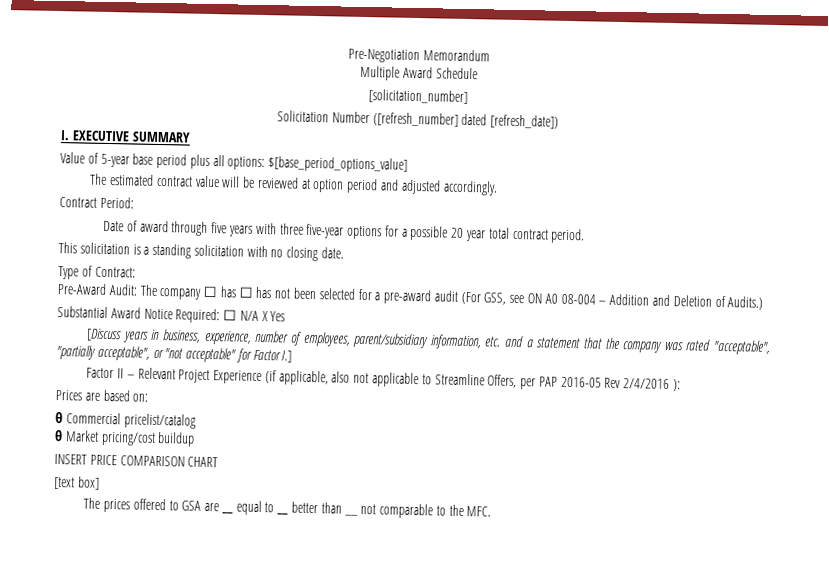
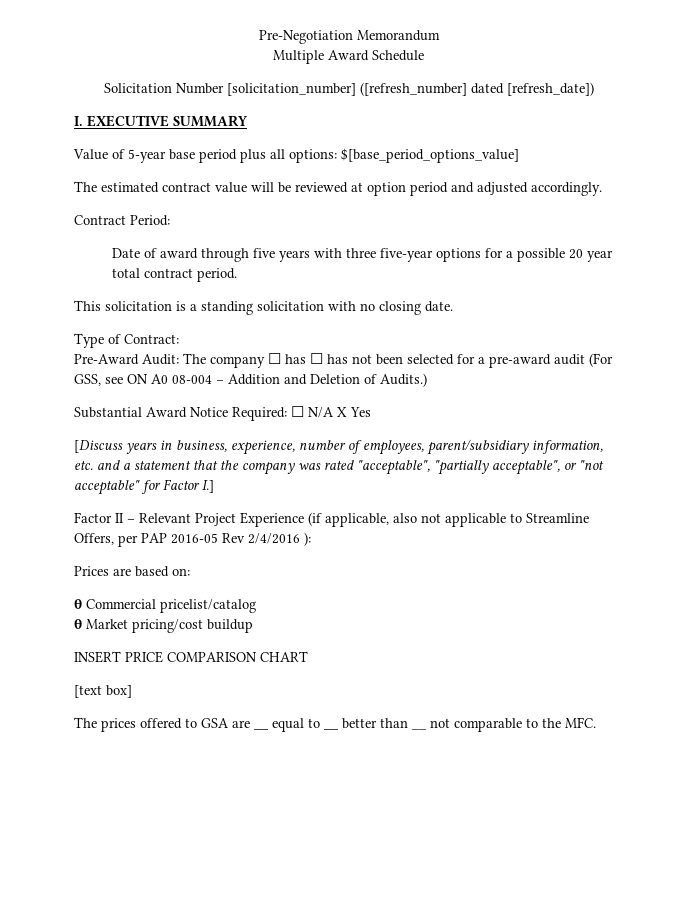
[368,89,468,105] // [solicitation_number] -> (424, 55) none
(370, 117) none -> [226,83,356,96] [solicitation_number]

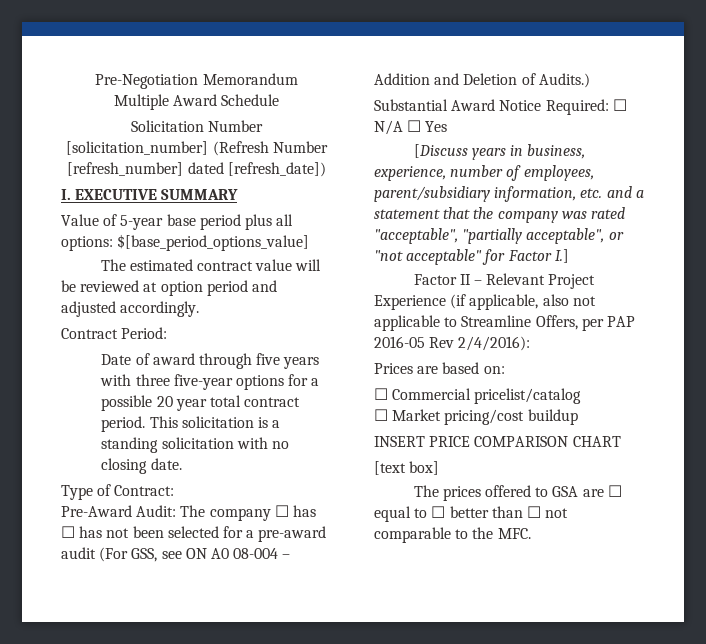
[359,82,467,96] ([refresh_number] -> [212,141,328,156] [67,162,184,176] (Refresh Number [refresh_number]
(237, 275) // -> (146, 424) none
[337,407,347,417] X -> [407,120,422,132] ☐
[248,532,311,546] 2/4/2016 ): -> [458,336,531,351] 2/4/2016):
[74,599,82,609] θ -> [374,388,388,400] ☐
[74,619,82,629] θ -> [374,409,388,421] ☐
[254,728,268,730] __ -> [607,485,622,497] ☐
[324,728,338,730] __ -> [431,506,446,518] ☐
[412,728,427,730] __ -> [526,506,541,518] ☐

